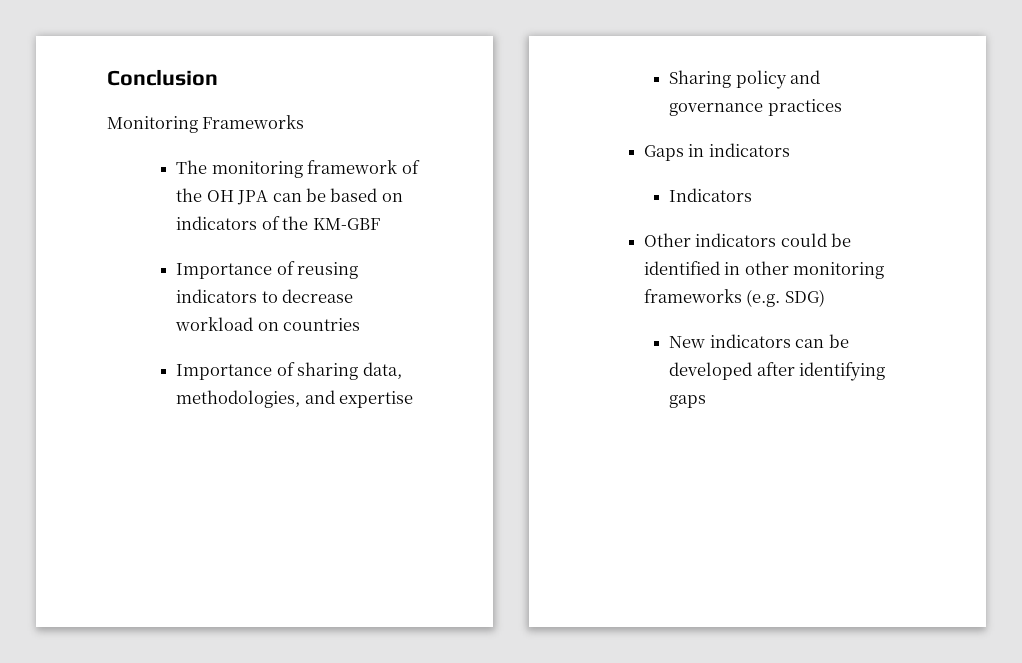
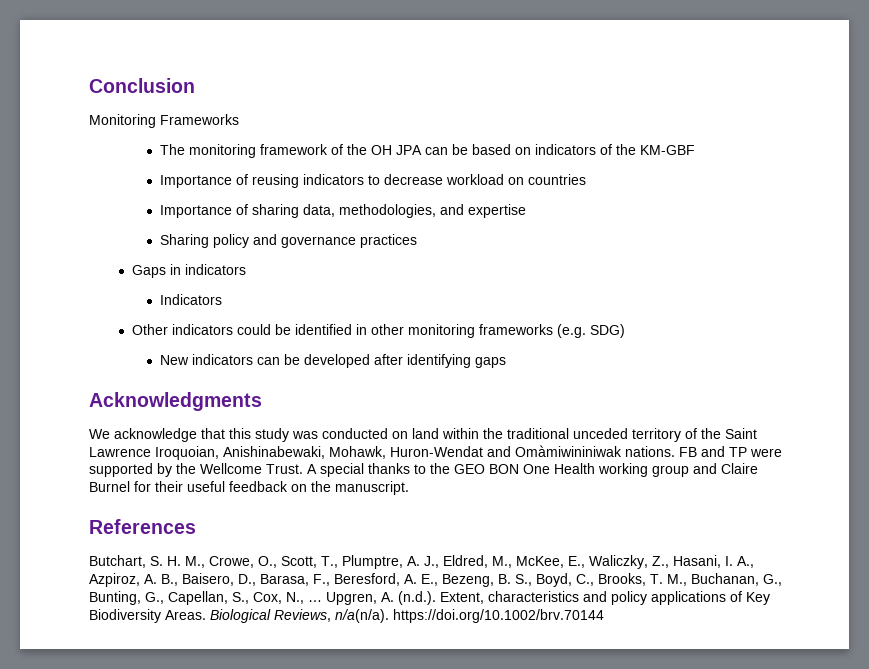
(707, 401) none -> [89,392,262,411] [89,428,757,442] [89,445,782,460] [89,463,758,477] [89,481,409,495] [89,519,196,534] [89,555,754,569] [89,573,782,587] [89,591,770,605] [89,609,604,623] // Acknowledgments // We acknowledge that this study was conducted on land within the traditional unceded territory of the Saint Lawrence Iroquoian, Anishinabewaki, Mohawk, Huron-Wendat and Omàmiwininiwak nations. FB and TP were supported by the Wellcome Trust. A special thanks to the GEO BON One Health working group and Claire Burnel for their useful feedback on the manuscript. // References // Butchart, S. H. M., Crowe, O., Scott, T., Plumptre, A. J., Eldred, M., McKee, E., Waliczky, Z., Hasani, I. A., Azpiroz, A. B., Baisero, D., Barasa, F., Beresford, A. E., Bezeng, B. S., Boyd, C., Brooks, T. M., Buchanan, G., Bunting, G., Capellan, S., Cox, N., … Upgren, A. (n.d.). Extent, characteristics and policy applications of Key Biodiversity Areas. Biological Reviews, n/a(n/a). https://doi.org/10.1002/brv.70144

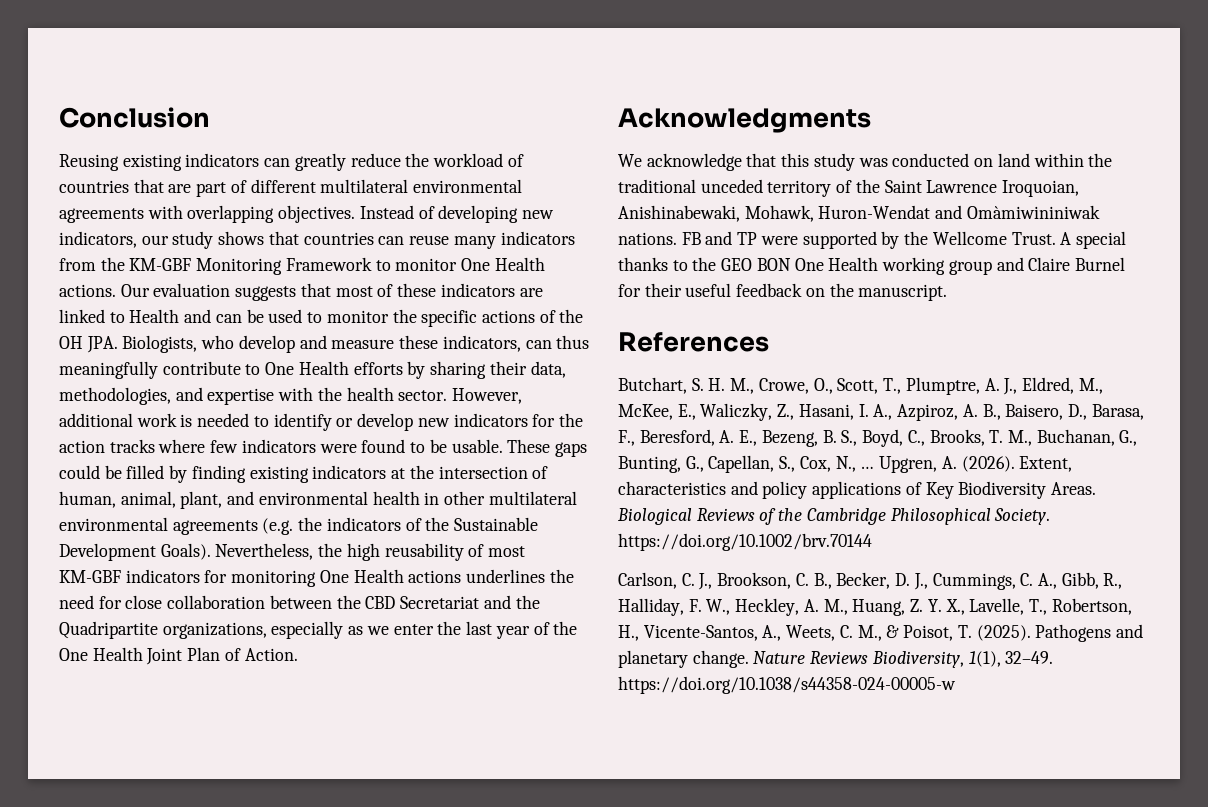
[89,114,239,128] [159,144,695,158] [159,174,586,188] [159,204,526,218] [159,234,417,248] [132,264,247,278] [159,294,222,305] [132,324,626,338] [159,354,506,368] Monitoring Frameworks // The monitoring framework of the OH JPA can be based on indicators of the KM-GBF // Importance of reusing indicators to decrease workload on countries // Importance of sharing data, methodologies, and expertise // Sharing policy and governance practices // Gaps in indicators // Indicators // Other indicators could be identified in other monitoring frameworks (e.g. SDG) // New indicators can be developed after identifying gaps -> [59,153,524,171] [59,179,523,197] [59,205,555,223] [59,231,575,249] [59,257,545,275] [59,283,543,301] [59,309,584,327] [59,335,590,353] [59,361,566,379] [59,387,523,405] [59,413,583,431] [59,439,587,457] [59,465,549,483] [59,491,577,509] [59,517,539,535] [59,543,526,561] [59,569,574,587] [59,595,540,609] [59,621,578,639] [59,647,298,665] Reusing existing indicators can greatly reduce the workload of countries that are part of different multilateral environmental agreements with overlapping objectives. Instead of developing new indicators, our study shows that countries can reuse many indicators from the KM-GBF Monitoring Framework to monitor One Health actions. Our evaluation suggests that most of these indicators are linked to Health and can be used to monitor the specific actions of the OH JPA. Biologists, who develop and measure these indicators, can thus meaningfully contribute to One Health efforts by sharing their data, methodologies, and expertise with the health sector. However, additional work is needed to identify or develop new indicators for the action tracks where few indicators were found to be usable. These gaps could be filled by finding existing indicators at the intersection of human, animal, plant, and environmental health in other multilateral environmental agreements (e.g. the indicators of the Sustainable Development Goals). Nevertheless, the high reusability of most KM-GBF indicators for monitoring One Health actions underlines the need for close collaboration between the CBD Secretariat and the Quadripartite organizations, especially as we enter the last year of the One Health Joint Plan of Action.
[398,591,436,605] (n.d.). -> [961,456,1015,472] (2026).
[274,609,604,623] Reviews, n/a(n/a). https://doi.org/10.1002/brv.70144 -> [696,508,1051,525] [618,533,872,551] [618,572,1123,590] [618,598,1132,616] [618,624,1143,642] [618,650,1054,668] [618,676,956,694] Reviews of the Cambridge Philosophical Society. https://doi.org/10.1002/brv.70144 // Carlson, C. J., Brookson, C. B., Becker, D. J., Cummings, C. A., Gibb, R., Halliday, F. W., Heckley, A. M., Huang, Z. Y. X., Lavelle, T., Robertson, H., Vicente-Santos, A., Weets, C. M., & Poisot, T. (2025). Pathogens and planetary change. Nature Reviews Biodiversity, 1(1), 32–49. https://doi.org/10.1038/s44358-024-00005-w

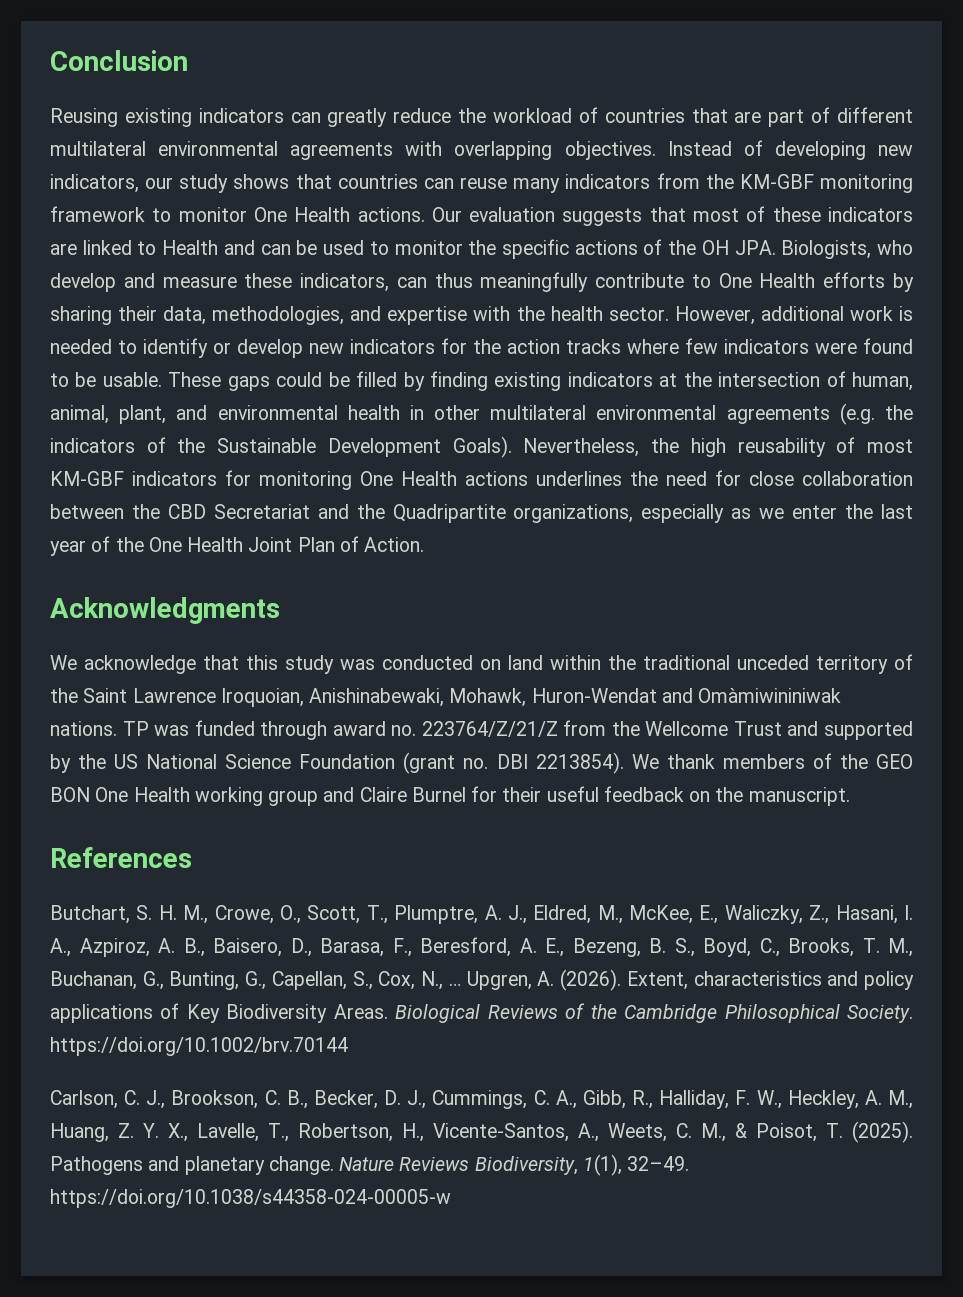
[196,257,372,275] Monitoring Framework -> [820,174,914,193] [50,206,145,222] monitoring framework
[681,231,1126,249] [618,257,688,271] FB and TP were supported by the Wellcome Trust. A special thanks to -> [122,720,914,740] [50,752,832,774] TP was funded through award no. 223764/Z/21/Z from the Wellcome Trust and supported by the US National Science Foundation (grant no. DBI 2213854). We thank members of

